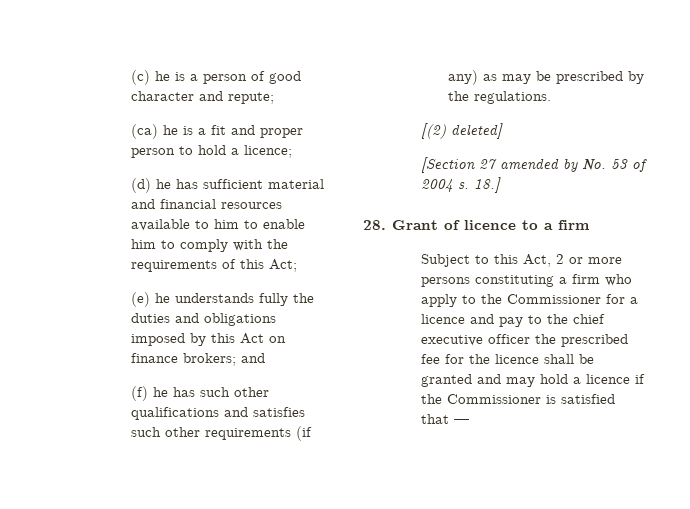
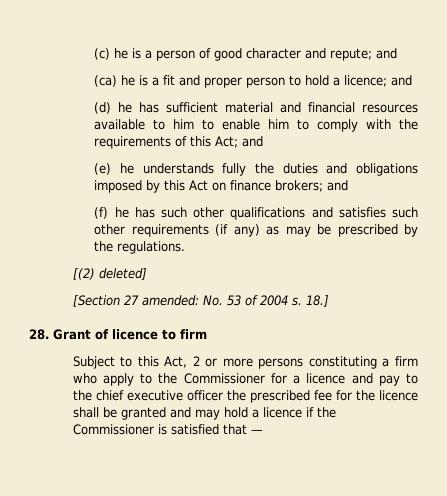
(274, 98) none -> [376,48,398,59] and
(292, 151) none -> [391,75,413,86] and
(297, 265) none -> [242,136,264,147] and
[499,158,578,172] amended by -> [141,295,199,306] amended:
[544,223,553,230] a -> (176, 334) none

